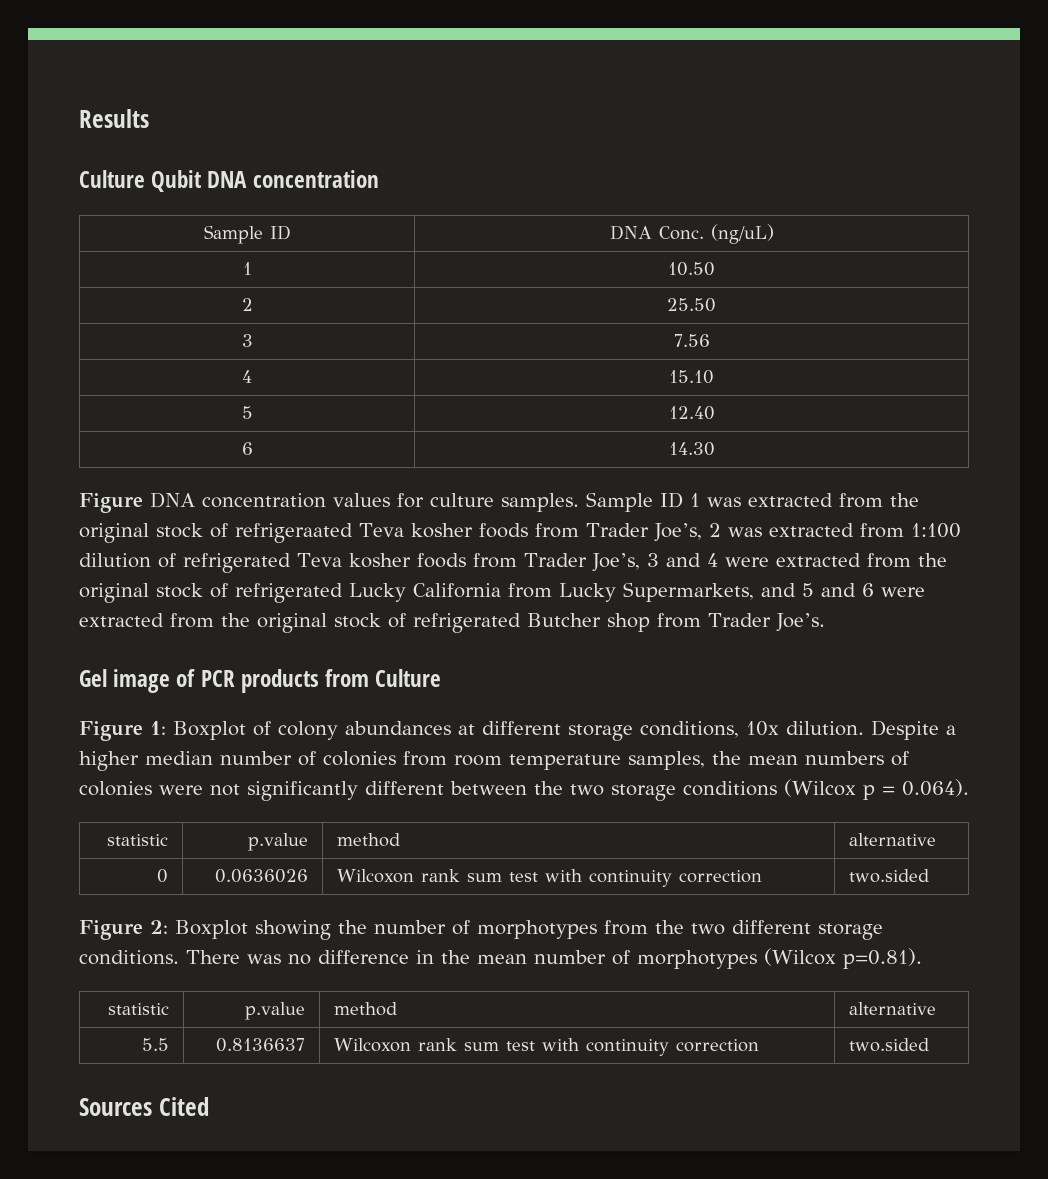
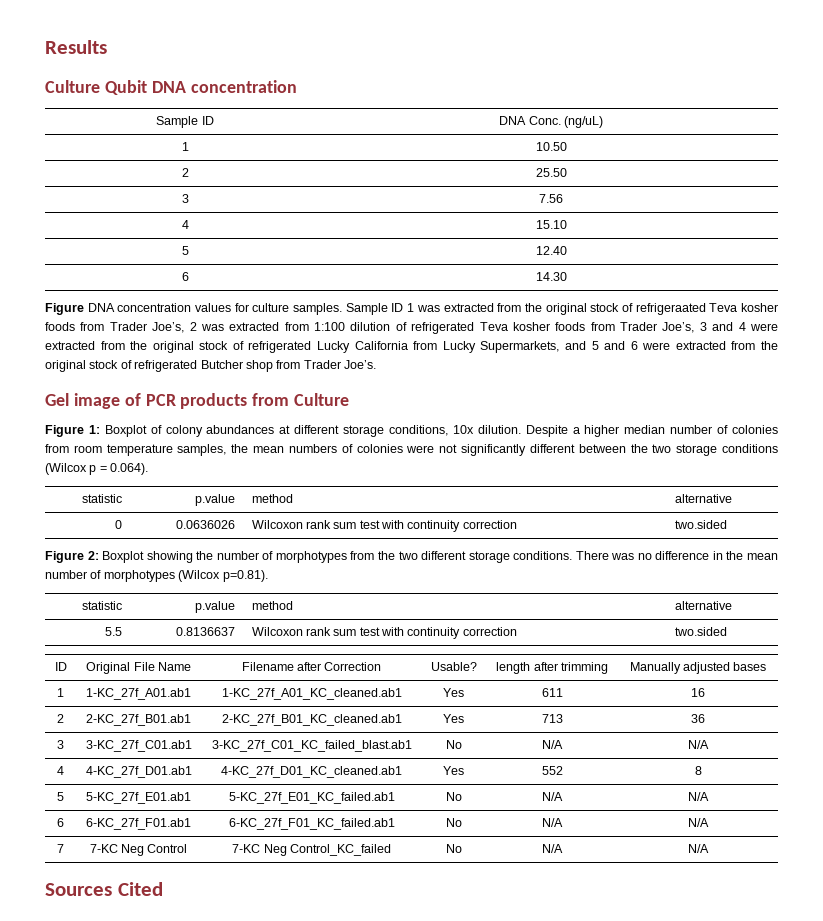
(929, 1045) none -> [54,662,67,671] [86,662,191,674] [241,662,382,671] [430,662,477,671] [496,662,608,674] [629,662,767,674] [57,688,64,697] [86,688,191,700] [221,688,402,700] [443,688,464,697] [541,688,563,697] [691,688,705,697] [57,714,64,723] [86,714,191,726] [221,714,402,726] [443,714,464,723] [541,714,563,723] [691,714,705,723] [57,740,64,749] [85,740,192,752] [211,740,412,752] [445,740,462,749] [542,740,563,749] [688,740,709,749] [57,766,64,775] [85,766,192,778] [221,766,402,778] [443,766,464,775] [541,766,563,775] [694,766,702,775] [57,792,64,801] [86,792,191,804] [228,792,395,804] [445,792,462,801] [542,792,563,801] [688,792,709,801] [57,818,64,827] [86,818,191,830] [228,818,395,830] [445,818,462,827] [542,818,563,827] [688,818,709,827] [57,844,64,853] [89,844,188,856] [232,844,391,856] [445,844,462,853] [542,844,563,853] [688,844,709,853] // ID | Original File Name | Filename after Correction | Usable? | length after trimming | Manually adjusted bases // 1 | 1-KC_27f_A01.ab1 | 1-KC_27f_A01_KC_cleaned.ab1 | Yes | 611 | 16 // 2 | 2-KC_27f_B01.ab1 | 2-KC_27f_B01_KC_cleaned.ab1 | Yes | 713 | 36 // 3 | 3-KC_27f_C01.ab1 | 3-KC_27f_C01_KC_failed_blast.ab1 | No | N/A | N/A // 4 | 4-KC_27f_D01.ab1 | 4-KC_27f_D01_KC_cleaned.ab1 | Yes | 552 | 8 // 5 | 5-KC_27f_E01.ab1 | 5-KC_27f_E01_KC_failed.ab1 | No | N/A | N/A // 6 | 6-KC_27f_F01.ab1 | 6-KC_27f_F01_KC_failed.ab1 | No | N/A | N/A // 7 | 7-KC Neg Control | 7-KC Neg Control_KC_failed | No | N/A | N/A

